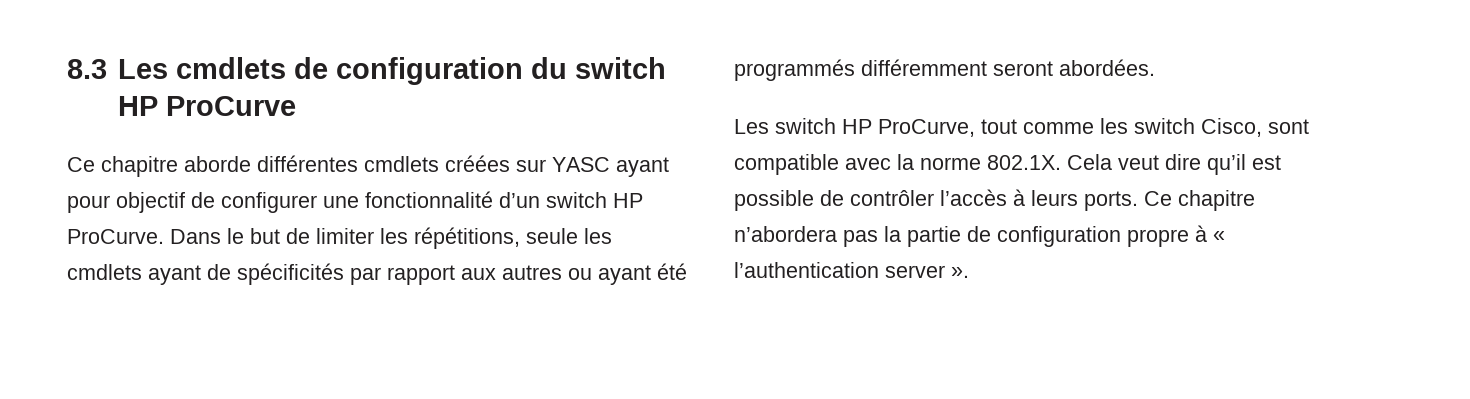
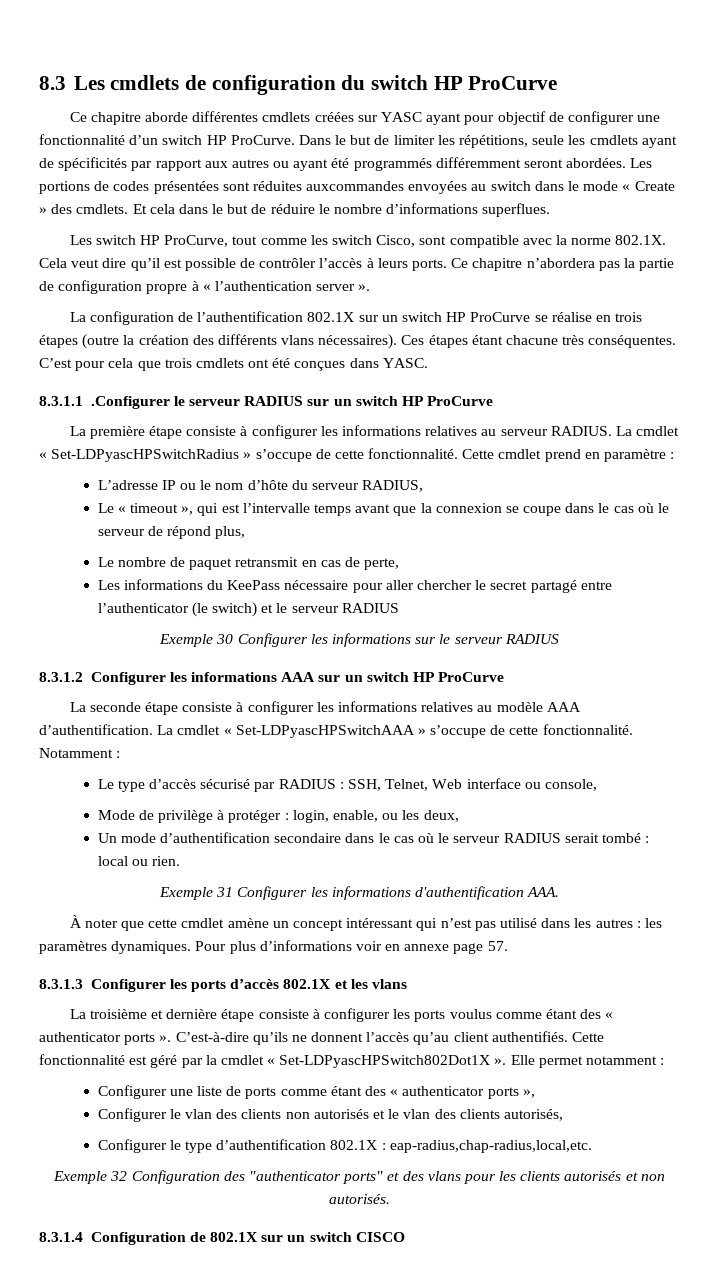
(1155, 67) none -> [630,158,653,168] [39,181,675,194] [39,203,551,217] Les portions de codes présentées sont réduites auxcommandes envoyées au switch dans le mode « Create » des cmdlets. Et cela dans le but de réduire le nombre d’informations superflues.
(969, 272) none -> [69,311,643,325] [39,334,677,349] [39,358,428,371] [39,396,494,409] [69,425,680,439] [39,448,675,462] [97,480,424,492] [97,503,670,516] [97,526,246,539] [97,557,400,570] [97,579,612,593] [97,602,399,617] [159,633,559,647] [39,672,505,685] [69,701,581,715] [39,724,633,738] [39,748,121,758] [97,778,597,792] [97,810,459,823] [97,832,650,843] [97,856,181,866] [158,886,560,900] [69,915,662,931] [39,940,508,954] [39,979,408,992] [69,1008,614,1022] [39,1031,605,1045] [39,1054,665,1068] [97,1085,535,1099] [97,1108,563,1122] [97,1139,592,1153] [53,1170,665,1184] [329,1194,390,1204] [39,1232,405,1245] // La configuration de l’authentification 802.1X sur un switch HP ProCurve se réalise en trois étapes (outre la création des différents vlans nécessaires). Ces étapes étant chacune très conséquentes. C’est pour cela que trois cmdlets ont été conçues dans YASC. // 8.3.1.1 .Configurer le serveur RADIUS sur un switch HP ProCurve // La première étape consiste à configurer les informations relatives au serveur RADIUS. La cmdlet « Set-LDPyascHPSwitchRadius » s’occupe de cette fonctionnalité. Cette cmdlet prend en paramètre : // L’adresse IP ou le nom d’hôte du serveur RADIUS, // Le « timeout », qui est l’intervalle temps avant que la connexion se coupe dans le cas où le serveur de répond plus, // Le nombre de paquet retransmit en cas de perte, // Les informations du KeePass nécessaire pour aller chercher le secret partagé entre l’authenticator (le switch) et le serveur RADIUS // Exemple 30 Configurer les informations sur le serveur RADIUS // 8.3.1.2 Configurer les informations AAA sur un switch HP ProCurve // La seconde étape consiste à configurer les informations relatives au modèle AAA d’authentification. La cmdlet « Set-LDPyascHPSwitchAAA » s’occupe de cette fonctionnalité. Notamment : // Le type d’accès sécurisé par RADIUS : SSH, Telnet, Web interface ou console, // Mode de privilège à protéger : login, enable, ou les deux, // Un mode d’authentification secondaire dans le cas où le serveur RADIUS serait tombé : local ou rien. // Exemple 31 Configurer les informations d'authentification AAA. // À noter que cette cmdlet amène un concept intéressant qui n’est pas utilisé dans les autres : les paramètres dynamiques. Pour plus d’informations voir en annexe page 57. // 8.3.1.3 Configurer les ports d’accès 802.1X et les vlans // La troisième et dernière étape consiste à configurer les ports voulus comme étant des « authenticator ports ». C’est-à-dire qu’ils ne donnent l’accès qu’au client authentifiés. Cette fonctionnalité est géré par la cmdlet « Set-LDPyascHPSwitch802Dot1X ». Elle permet notamment : // Configurer une liste de ports comme étant des « authenticator ports », // Configurer le vlan des clients non autorisés et le vlan des clients autorisés, // Configurer le type d’authentification 802.1X : eap-radius,chap-radius,local,etc. // Exemple 32 Configuration des "authenticator ports" et des vlans pour les clients autorisés et non autorisés. // 8.3.1.4 Configuration de 802.1X sur un switch CISCO

